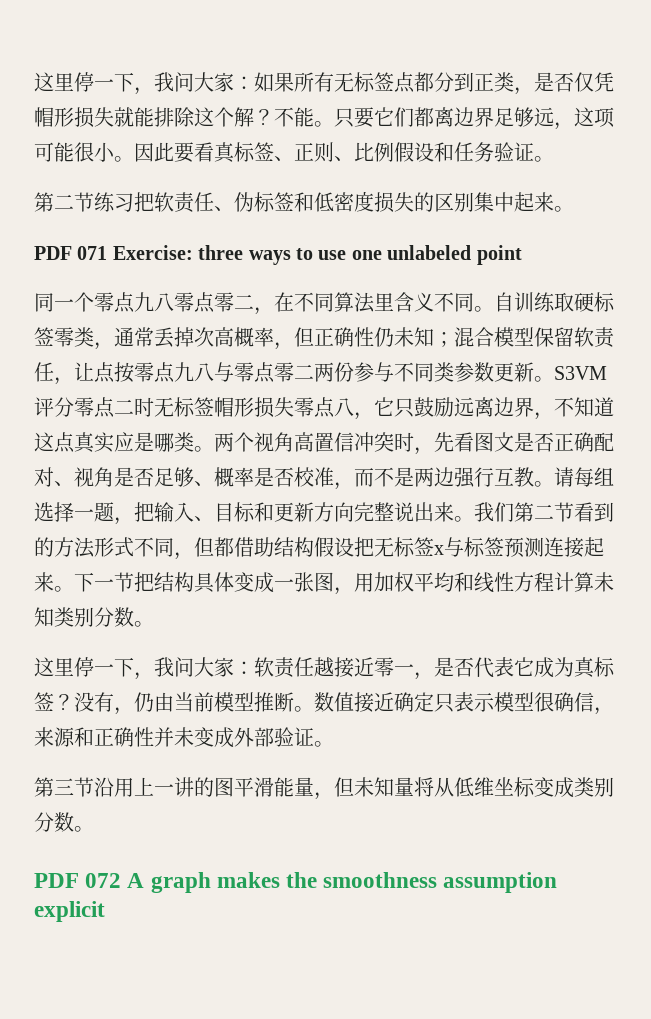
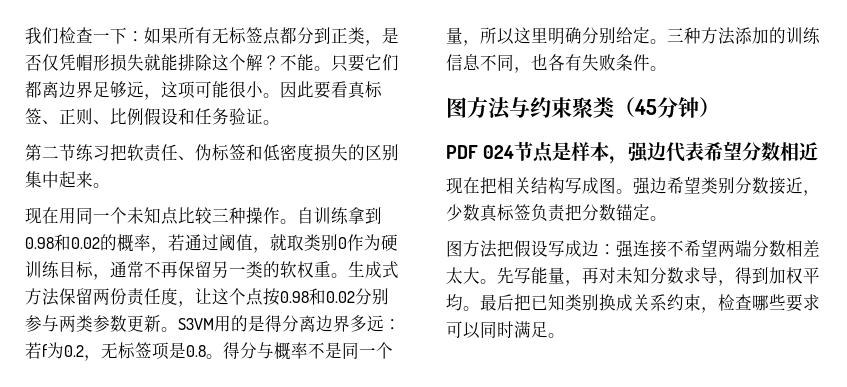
[34,72,234,95] 这里停一下，我问大家 -> [25,27,127,44] 我们检查一下
[34,245,522,265] [34,292,615,315] [34,327,615,350] [34,362,607,385] [34,397,614,420] [34,432,614,455] [34,467,614,490] [34,502,614,525] [34,537,604,560] [34,572,614,595] [34,607,154,627] [34,657,615,680] [34,692,614,715] [34,727,334,748] [34,777,614,800] [34,812,94,832] [34,872,558,893] [34,901,105,922] PDF 071 Exercise: three ways to use one unlabeled point // 同一个零点九八零点零二，在不同算法里含义不同。自训练取硬标签零类，通常丢掉次高概率，但正确性仍未知；混合模型保留软责任，让点按零点九八与零点零二两份参与不同类参数更新。S3VM评分零点二时无标签帽形损失零点八，它只鼓励远离边界，不知道这点真实应是哪类。两个视角高置信冲突时，先看图文是否正确配对、视角是否足够、概率是否校准，而不是两边强行互教。请每组选择一题，把输入、目标和更新方向完整说出来。我们第二节看到的方法形式不同，但都借助结构假设把无标签x与标签预测连接起来。下一节把结构具体变成一张图，用加权平均和线性方程计算未知类别分数。 // 这里停一下，我问大家：软责任越接近零一，是否代表它成为真标签？没有，仍由当前模型推断。数值接近确定只表示模型很确信，来源和正确性并未变成外部验证。 // 第三节沿用上一讲的图平滑能量，但未知量将从低维坐标变成类别分数。 // PDF 072 A graph makes the smoothness assumption explicit -> [25,207,382,225] [25,234,398,253] [25,261,399,280] [25,288,389,307] [25,315,401,332] [25,342,393,361] [446,27,821,46] [446,54,667,73] [446,97,720,120] [446,141,819,164] [446,176,820,196] [446,204,667,222] [446,239,820,258] [446,267,820,286] [446,294,820,313] [446,321,565,339] 现在用同一个未知点比较三种操作。自训练拿到0.98和0.02的概率，若通过阈值，就取类别0作为硬训练目标，通常不再保留另一类的软权重。生成式方法保留两份责任度，让这个点按0.98和0.02分别参与两类参数更新。S3VM用的是得分离边界多远：若f为0.2，无标签项是0.8。得分与概率不是同一个量，所以这里明确分别给定。三种方法添加的训练信息不同，也各有失败条件。 // 图方法与约束聚类（45分钟） // PDF 024节点是样本，强边代表希望分数相近 // 现在把相关结构写成图。强边希望类别分数接近，少数真标签负责把分数锚定。 // 图方法把假设写成边：强连接不希望两端分数相差太大。先写能量，再对未知分数求导，得到加权平均。最后把已知类别换成关系约束，检查哪些要求可以同时满足。

